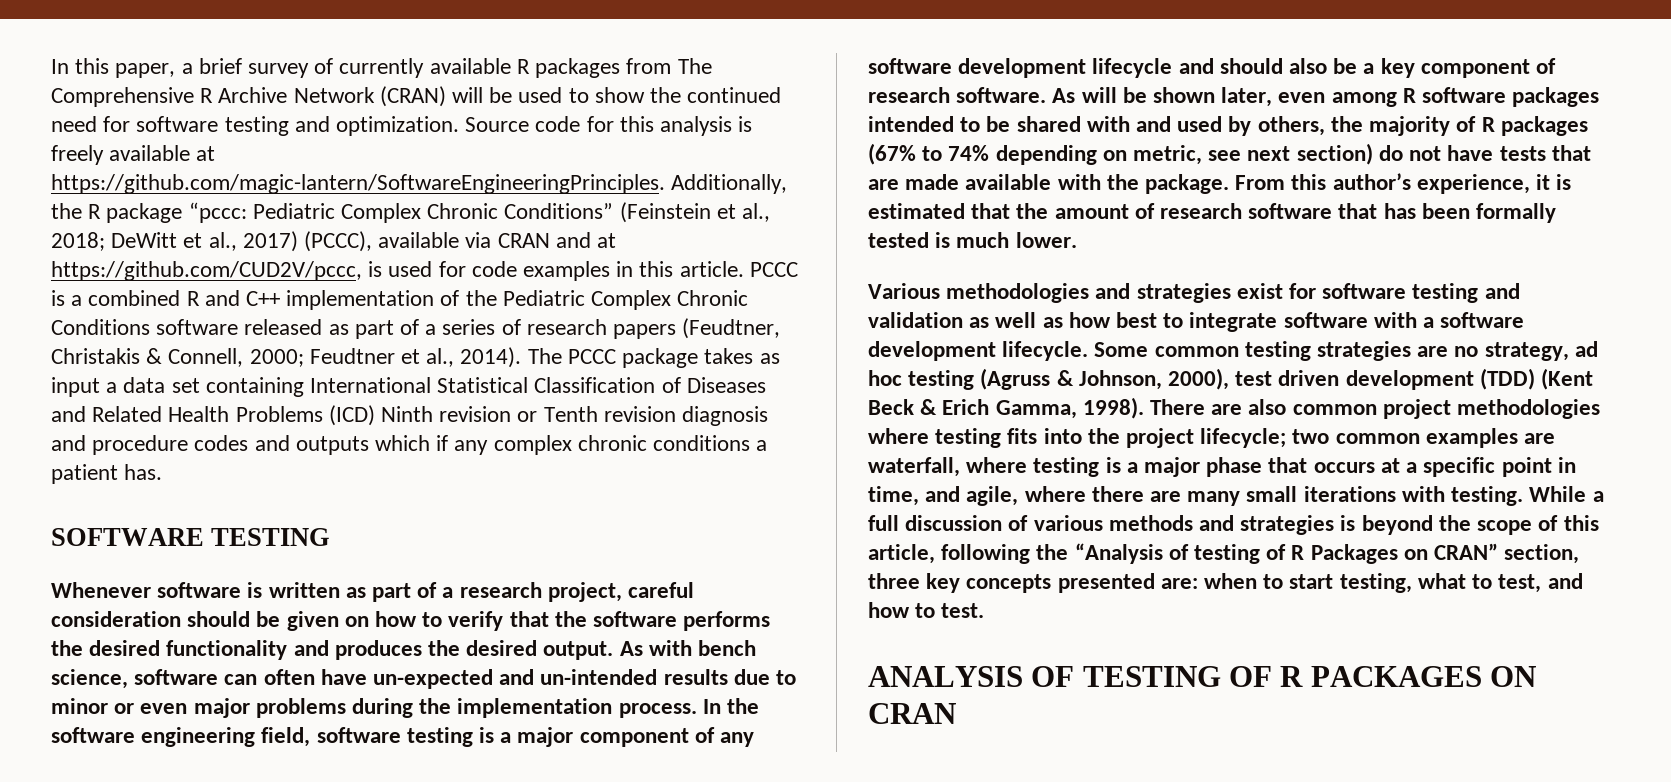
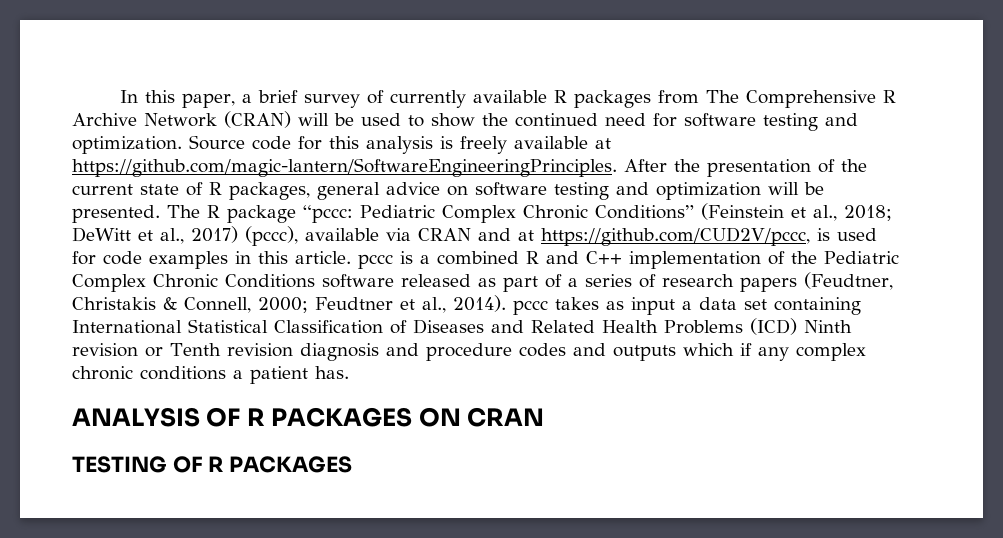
[671,174,788,194] [51,203,82,219] Additionally, the -> [624,159,867,177] [72,182,824,200] [72,205,200,223] After the presentation of the current state of R packages, general advice on software testing and optimization will be presented. The
[304,231,373,252] (PCCC), -> [245,226,298,246] (pccc),
[749,262,798,277] PCCC -> [358,254,393,269] pccc
[527,348,699,368] The PCCC package -> [513,300,548,315] pccc
[51,528,331,546] [51,582,695,602] [51,611,771,631] [51,640,757,660] [51,669,797,689] [51,698,760,718] [51,727,755,747] [868,58,1557,78] [868,87,1600,107] [868,116,1588,136] [868,143,1591,165] [868,173,1572,194] [868,203,1557,223] [868,232,1077,248] [868,283,1520,303] [868,312,1525,332] [868,341,1598,361] [868,368,1594,390] [868,397,1601,419] [868,428,1556,448] [868,457,1576,477] [868,486,1604,506] [868,515,1599,535] [868,543,1580,564] [868,573,1583,593] [868,602,985,618] // SOFTWARE TESTING // Whenever software is written as part of a research project, careful consideration should be given on how to verify that the software performs the desired functionality and produces the desired output. As with bench science, software can often have un-expected and un-intended results due to minor or even major problems during the implementation process. In the software engineering field, software testing is a major component of any software development lifecycle and should also be a key component of research software. As will be shown later, even among R software packages intended to be shared with and used by others, the majority of R packages (67% to 74% depending on metric, see next section) do not have tests that are made available with the package. From this author’s experience, it is estimated that the amount of research software that has been formally tested is much lower. // Various methodologies and strategies exist for software testing and validation as well as how best to integrate software with a software development lifecycle. Some common testing strategies are no strategy, ad hoc testing (Agruss & Johnson, 2000), test driven development (TDD) (Kent Beck & Erich Gamma, 1998). There are also common project methodologies where testing fits into the project lifecycle; two common examples are waterfall, where testing is a major phase that occurs at a specific point in time, and agile, where there are many small iterations with testing. While a full discussion of various methods and strategies is beyond the scope of this article, following the “Analysis of testing of R Packages on CRAN” section, three key concepts presented are: when to start testing, what to test, and how to test. -> (349, 372) none
[1082,666,1273,687] TESTING OF -> (241, 417) none
(956, 713) none -> [72,456,353,473] // TESTING OF R PACKAGES

